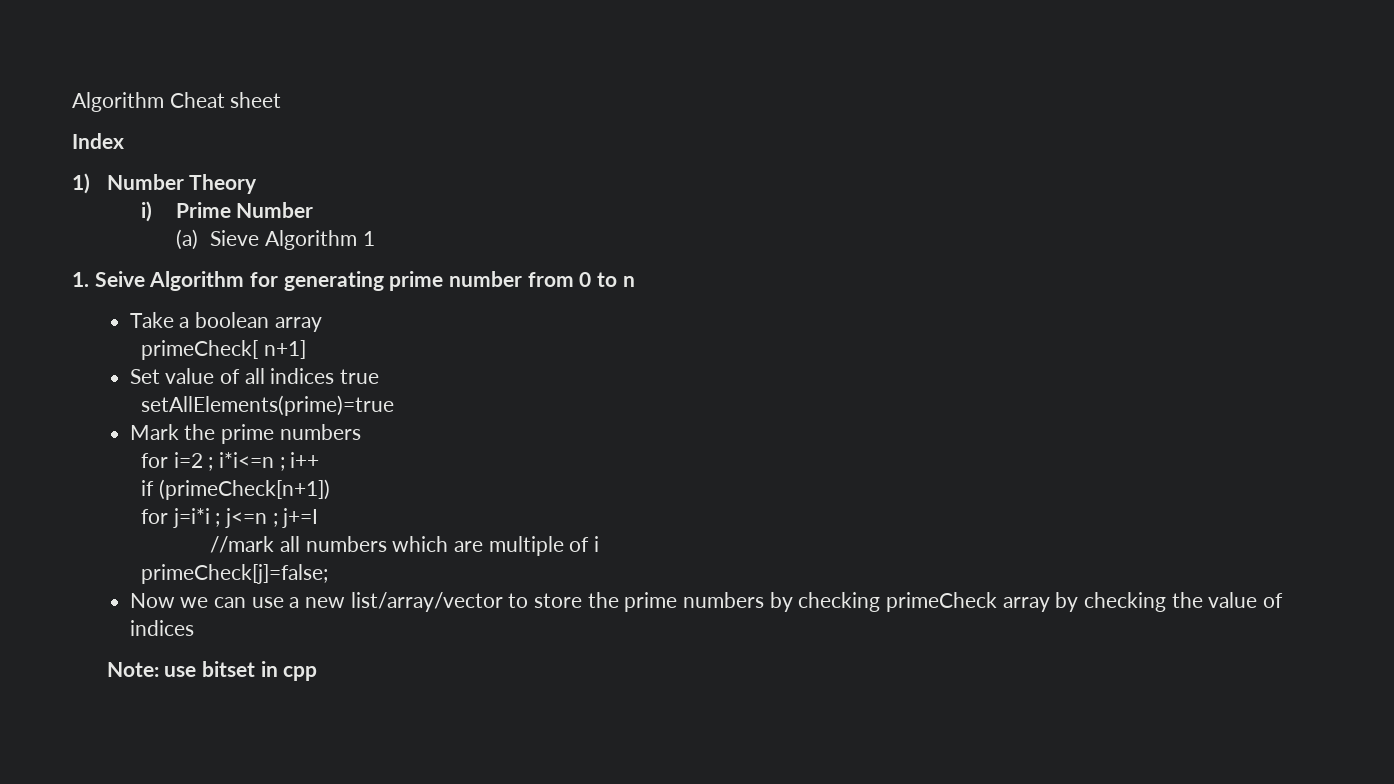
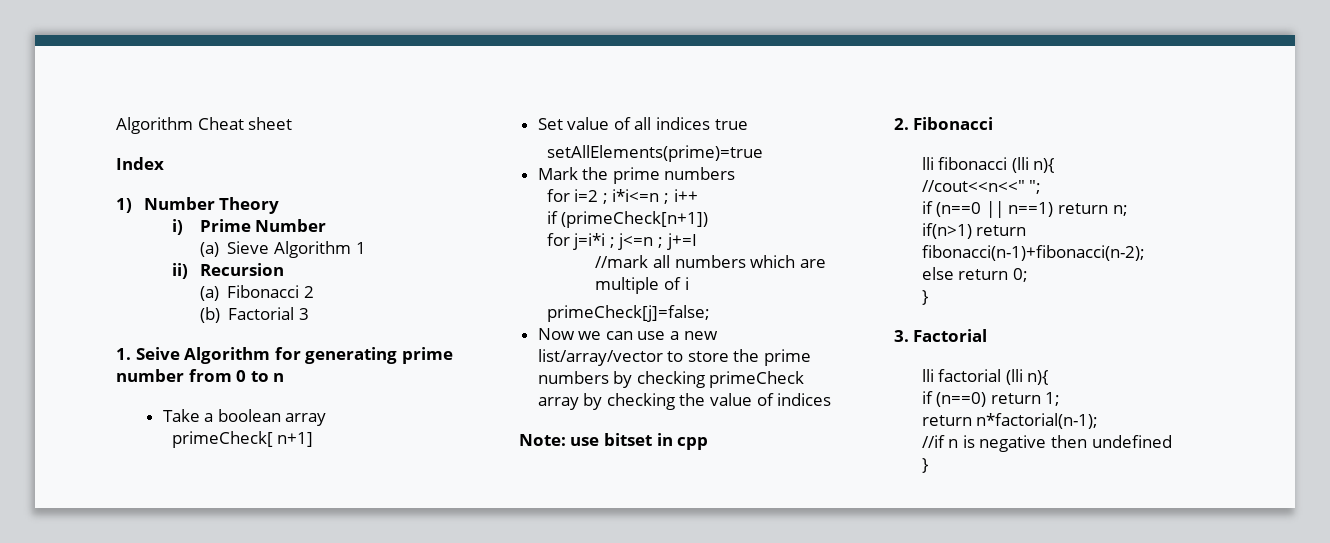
(375, 238) none -> [171,263,284,279] [199,285,315,301] [199,307,309,323] // ii) Recursion // (a) Fibonacci 2 // (b) Factorial 3
(318, 673) none -> [893,117,994,130] [921,157,1055,173] [921,180,1042,194] [921,201,1128,218] [921,223,1027,239] [921,245,1145,261] [921,267,1028,282] [921,290,928,305] [893,329,988,342] [921,369,1049,385] [921,391,1061,407] [921,413,1099,429] [921,435,1172,452] [921,458,928,473] // 2. Fibonacci // lli fibonacci (lli n){ // //cout<<n<<" "; // if (n==0 || n==1) return n; // if(n>1) return fibonacci(n-1)+fibonacci(n-2); // else return 0; // } // 3. Factorial // lli factorial (lli n){ // if (n==0) return 1; // return n*factorial(n-1); // //if n is negative then undefined // }

